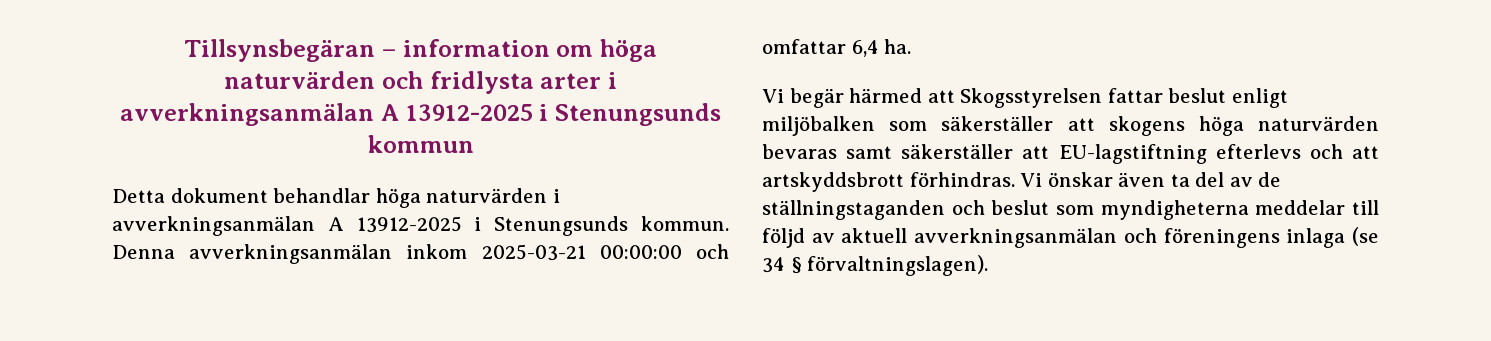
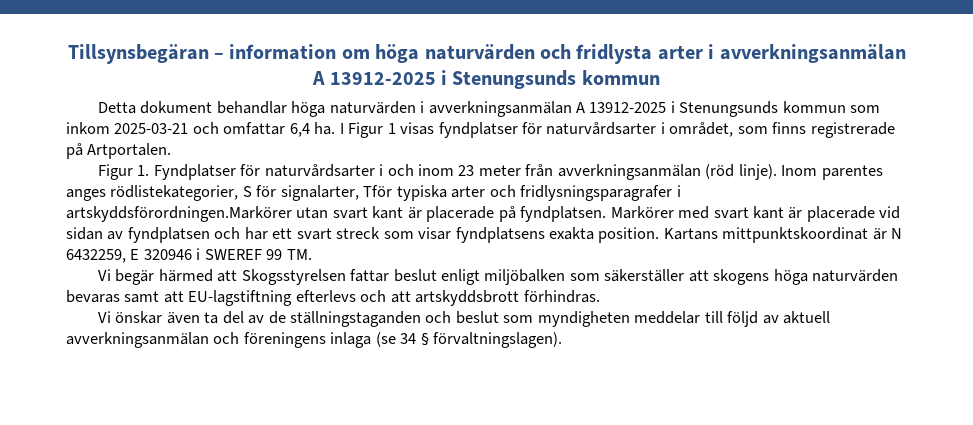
[641,216,729,231] [112,244,393,264] kommun. Denna avverkningsanmälan -> [782,101,881,113] kommun som
[599,245,682,259] 00:00:00 -> (189, 128) none
(912, 46) none -> [339,122,895,138] [66,143,172,159] [97,164,883,180] [66,185,681,201] [66,206,901,222] [66,227,903,243] [66,248,312,263] I Figur 1 visas fyndplatser för naturvårdsarter i området, som finns registrerade på Artportalen. // Figur 1. Fyndplatser för naturvårdsarter i och inom 23 meter från avverkningsanmälan (röd linje). Inom parentes anges rödlistekategorier, S för signalarter, Tför typiska arter och fridlysningsparagrafer i artskyddsförordningen.Markörer utan svart kant är placerade på fyndplatsen. Markörer med svart kant är placerade vid sidan av fyndplatsen och har ett svart streck som visar fyndplatsens exakta position. Kartans mittpunktskoordinat är N 6432259, E 320946 i SWEREF 99 TM.
[901,144,1014,159] säkerställer -> (160, 297) none
(1015, 179) none -> (600, 296) //
[1100,200,1249,220] myndigheterna -> [537,311,630,327] myndigheten

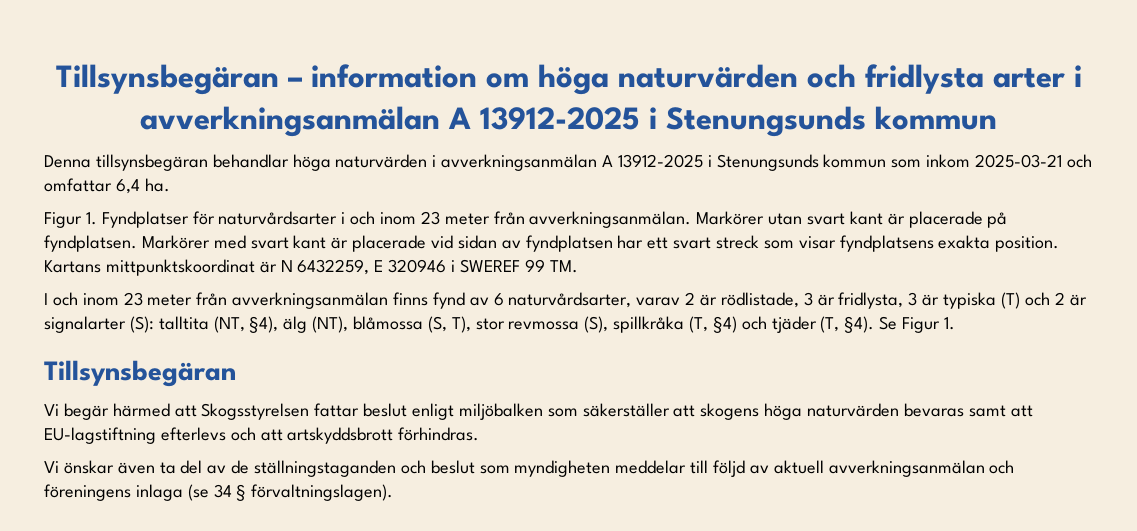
[97,101,213,114] Detta dokument -> [44,154,208,171] Denna tillsynsbegäran
[339,122,895,138] [66,143,172,159] I Figur 1 visas fyndplatser för naturvårdsarter i området, som finns registrerade på Artportalen. -> (170, 185) none
[557,164,883,180] [66,185,681,201] [66,206,292,222] avverkningsanmälan (röd linje). Inom parentes anges rödlistekategorier, S för signalarter, Tför typiska arter och fridlysningsparagrafer i artskyddsförordningen.Markörer -> [529,211,765,228] avverkningsanmälan. Markörer
[214,227,241,239] och -> (613, 243) none
(312, 254) none -> [44,292,1087,309] [44,316,955,333] [44,360,236,387] // I och inom 23 meter från avverkningsanmälan finns fynd av 6 naturvårdsarter, varav 2 är rödlistade, 3 är fridlysta, 3 är typiska (T) och 2 är signalarter (S): talltita (NT, §4), älg (NT), blåmossa (S, T), stor revmossa (S), spillkråka (T, §4) och tjäder (T, §4). Se Figur 1. // Tillsynsbegäran

